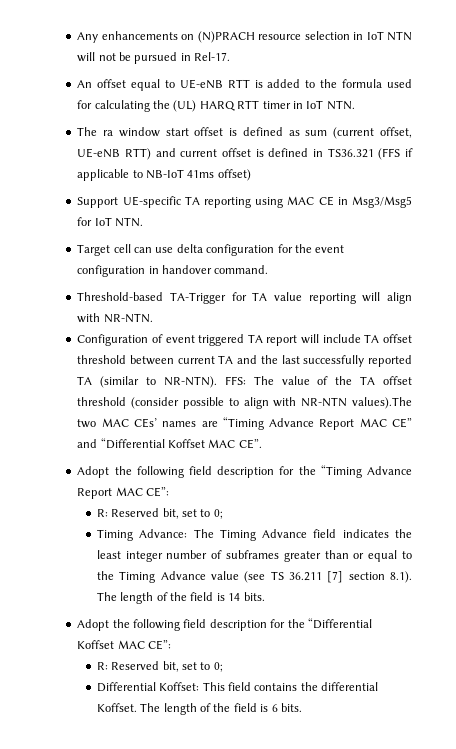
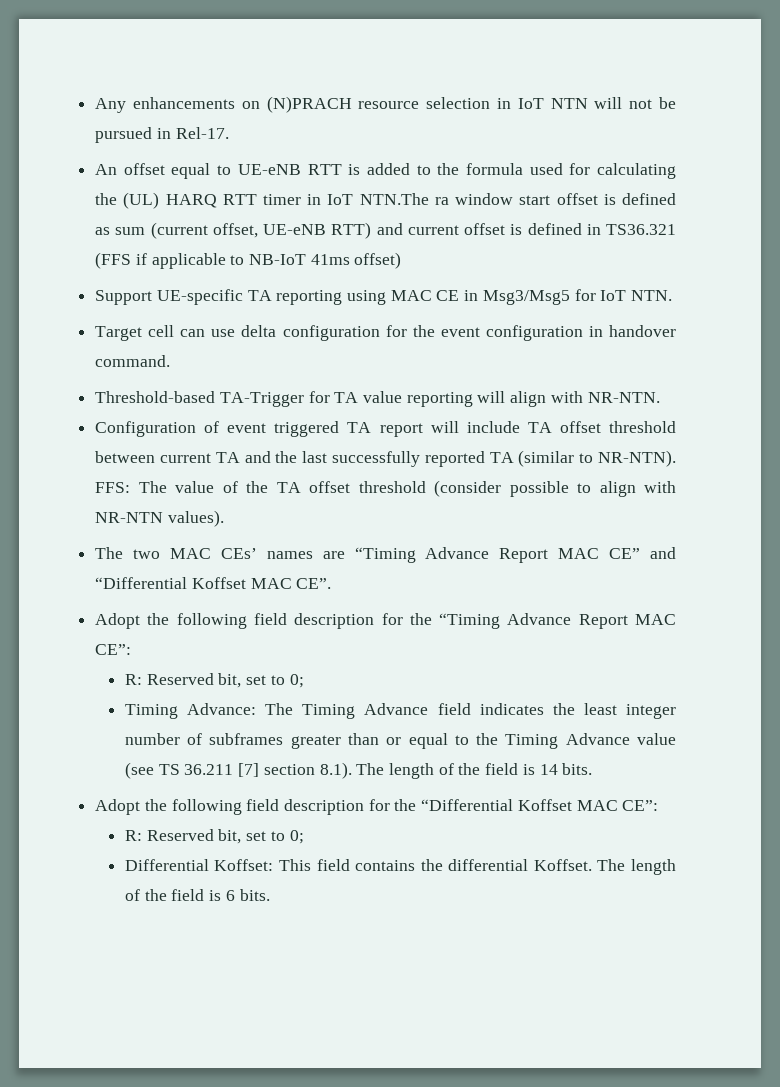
[326,100,355,110] [77,127,98,136] NTN. // The -> [359,193,429,205] NTN.The
[352,397,412,409] values).The -> [167,510,224,527] [95,547,124,559] values). // The

